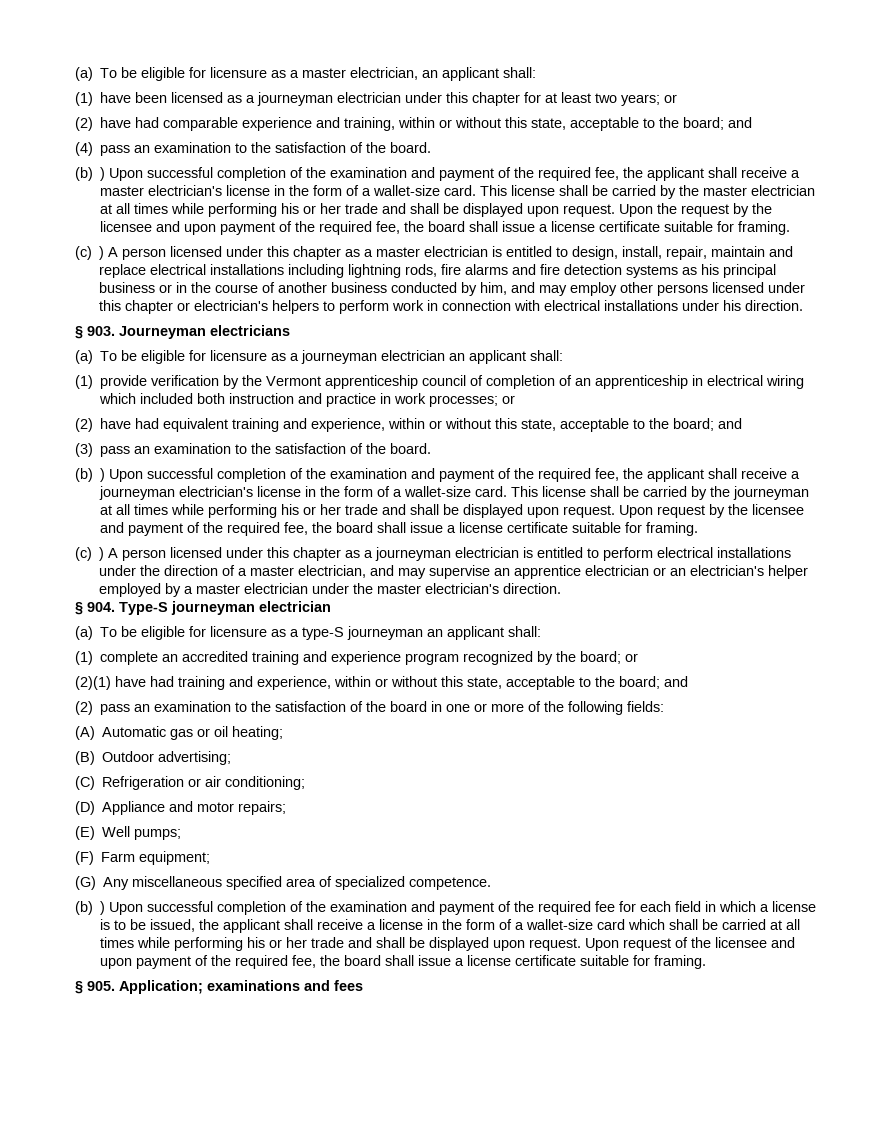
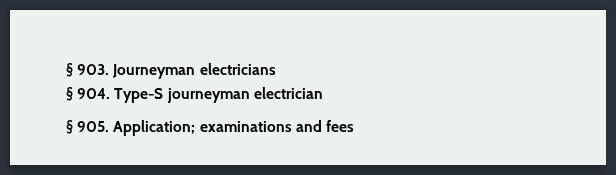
[75,67,537,81] [75,92,678,106] [75,117,753,131] [75,142,432,156] [75,167,801,181] [100,185,816,199] [100,203,773,217] [100,221,791,235] [75,246,794,260] [99,264,777,278] [99,282,806,296] [99,300,804,314] [75,325,290,339] [75,350,564,364] [75,375,805,389] [99,393,516,407] [75,418,743,432] [75,443,432,457] [75,468,801,482] [99,486,810,500] [100,504,805,518] [100,522,699,536] [75,547,792,561] [99,565,809,579] [99,583,562,597] (a) To be eligible for licensure as a master electrician, an applicant shall: // (1) have been licensed as a journeyman electrician under this chapter for at least two years; or // (2) have had comparable experience and training, within or without this state, acceptable to the board; and // (4) pass an examination to the satisfaction of the board. // (b) ) Upon successful completion of the examination and payment of the required fee, the applicant shall receive a master electrician's license in the form of a wallet-size card. This license shall be carried by the master electrician at all times while performing his or her trade and shall be displayed upon request. Upon the request by the licensee and upon payment of the required fee, the board shall issue a license certificate suitable for framing. // (c) ) A person licensed under this chapter as a master electrician is entitled to design, install, repair, maintain and replace electrical installations including lightning rods, fire alarms and fire detection systems as his principal business or in the course of another business conducted by him, and may employ other persons licensed under this chapter or electrician's helpers to perform work in connection with electrical installations under his direction. // § 903. Journeyman electricians // (a) To be eligible for licensure as a journeyman electrician an applicant shall: // (1) provide verification by the Vermont apprenticeship council of completion of an apprenticeship in electrical wiring which included both instruction and practice in work processes; or // (2) have had equivalent training and experience, within or without this state, acceptable to the board; and // (3) pass an examination to the satisfaction of the board. // (b) ) Upon successful completion of the examination and payment of the required fee, the applicant shall receive a journeyman electrician's license in the form of a wallet-size card. This license shall be carried by the journeyman at all times while performing his or her trade and shall be displayed upon request. Upon request by the licensee and payment of the required fee, the board shall issue a license certificate suitable for framing. // (c) ) A person licensed under this chapter as a journeyman electrician is entitled to perform electrical installations under the direction of a master electrician, and may supervise an apprentice electrician or an electrician's helper employed by a master electrician under the master electrician's direction. -> [66,63,276,79] § 903. Journeyman electricians
[75,626,542,640] [75,651,639,665] [75,676,688,690] [75,701,665,715] [75,726,284,740] [75,751,232,765] [75,776,306,790] [75,801,287,815] [75,826,182,840] [75,851,211,865] [75,876,492,890] [75,901,817,915] [100,919,801,933] [100,937,796,951] [100,955,707,969] // (a) To be eligible for licensure as a type-S journeyman an applicant shall: // (1) complete an accredited training and experience program recognized by the board; or // (2)(1) have had training and experience, within or without this state, acceptable to the board; and // (2) pass an examination to the satisfaction of the board in one or more of the following fields: // (A) Automatic gas or oil heating; // (B) Outdoor advertising; // (C) Refrigeration or air conditioning; // (D) Appliance and motor repairs; // (E) Well pumps; // (F) Farm equipment; // (G) Any miscellaneous specified area of specialized competence. // (b) ) Upon successful completion of the examination and payment of the required fee for each field in which a license is to be issued, the applicant shall receive a license in the form of a wallet-size card which shall be carried at all times while performing his or her trade and shall be displayed upon request. Upon request of the licensee and upon payment of the required fee, the board shall issue a license certificate suitable for framing. -> (323, 93) none

